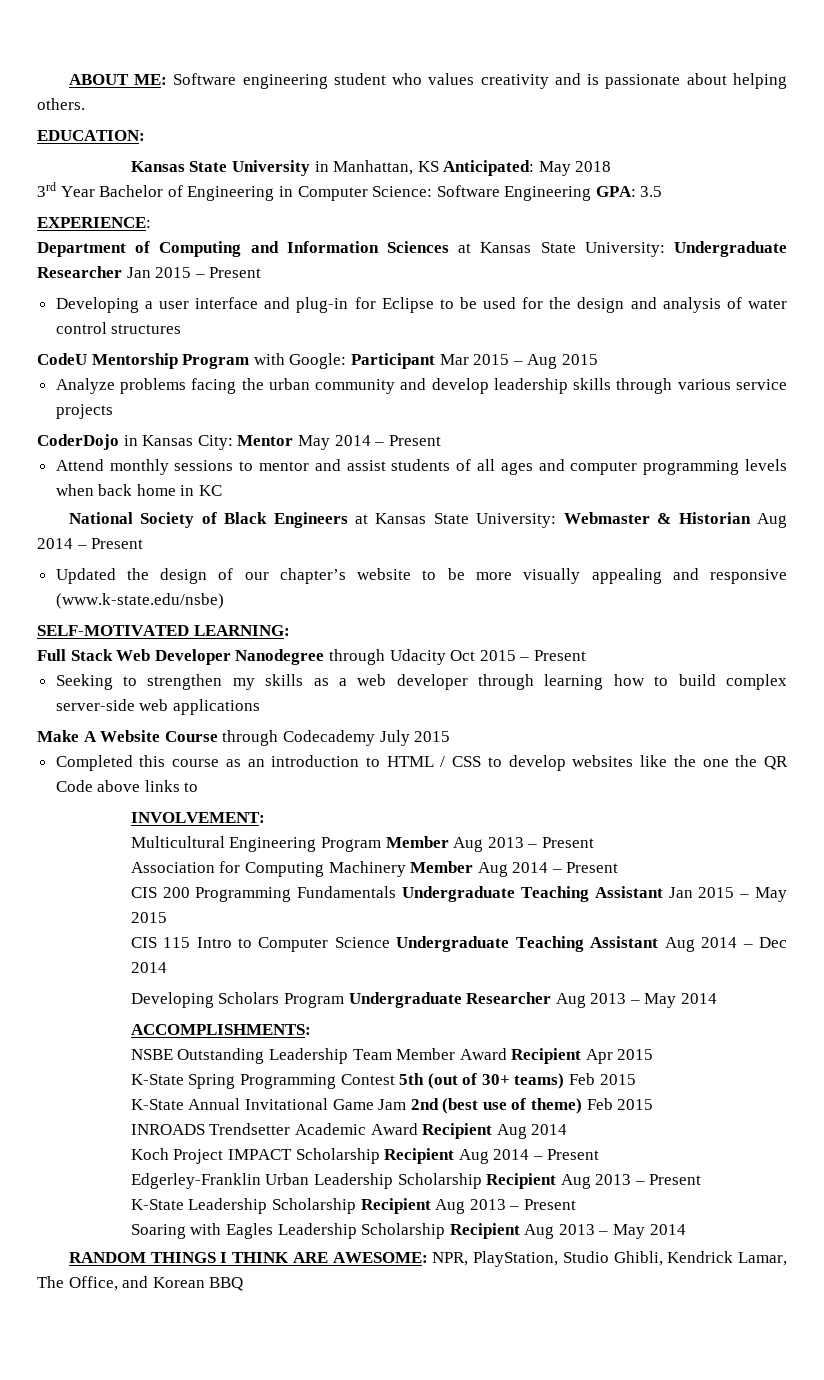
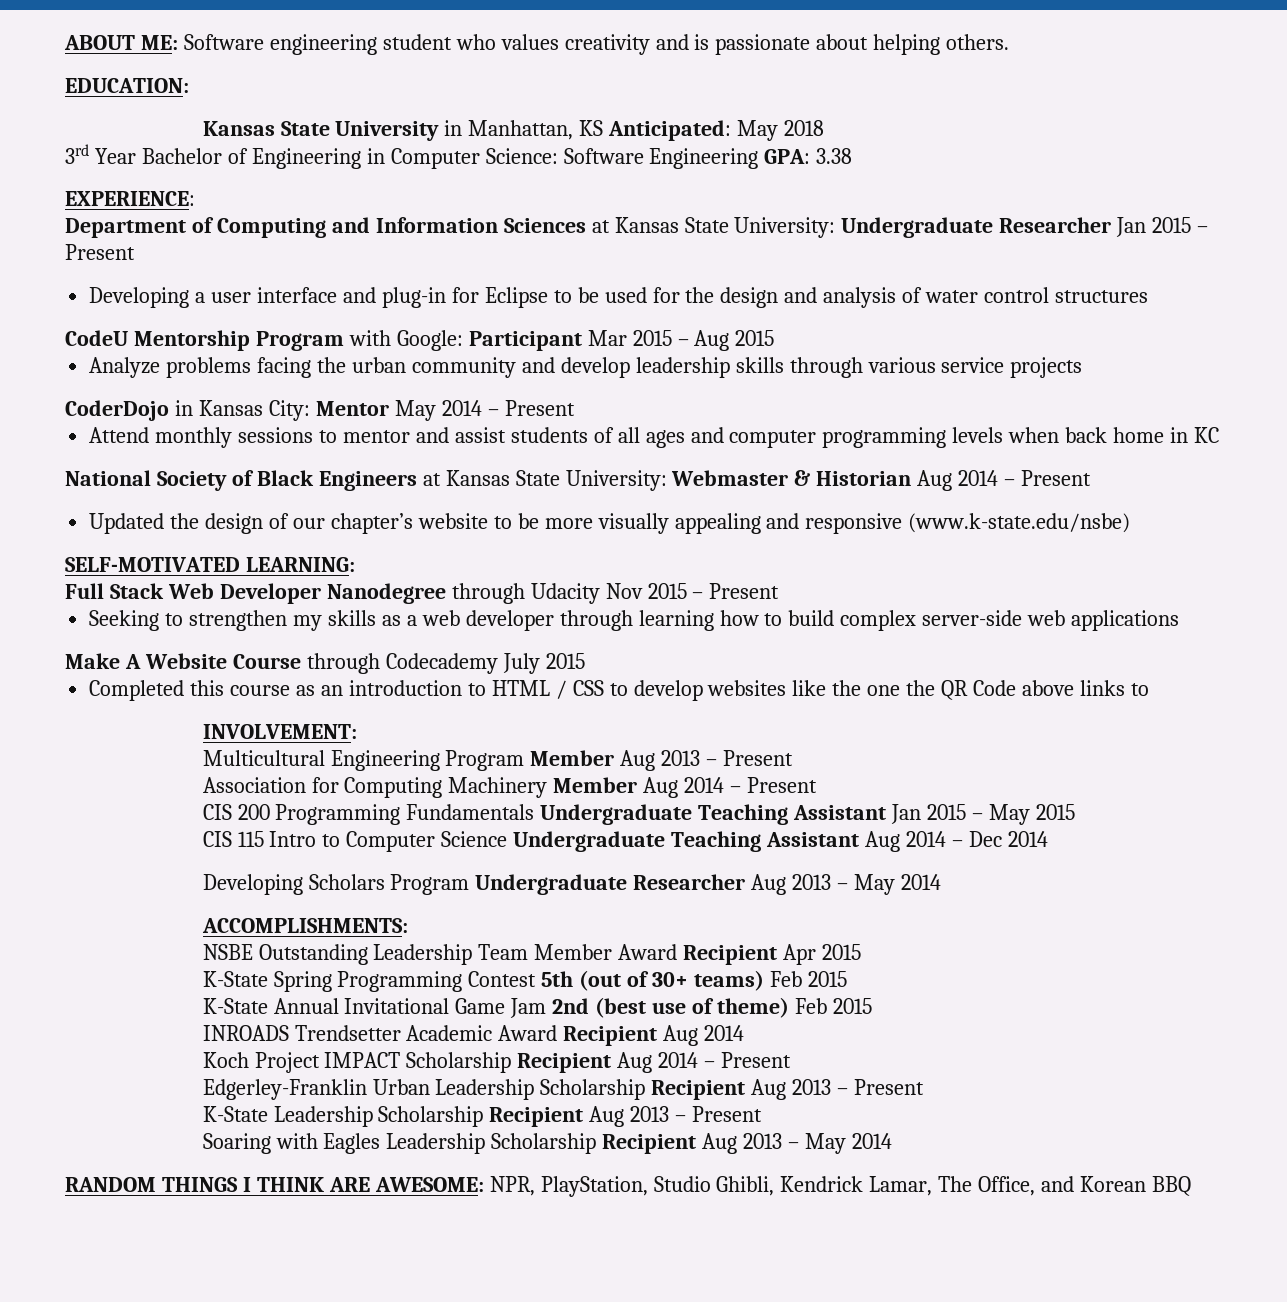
[640,186,663,197] 3.5 -> [816,148,853,164] 3.38
[450,650,476,661] Oct -> [605,583,643,599] Nov

